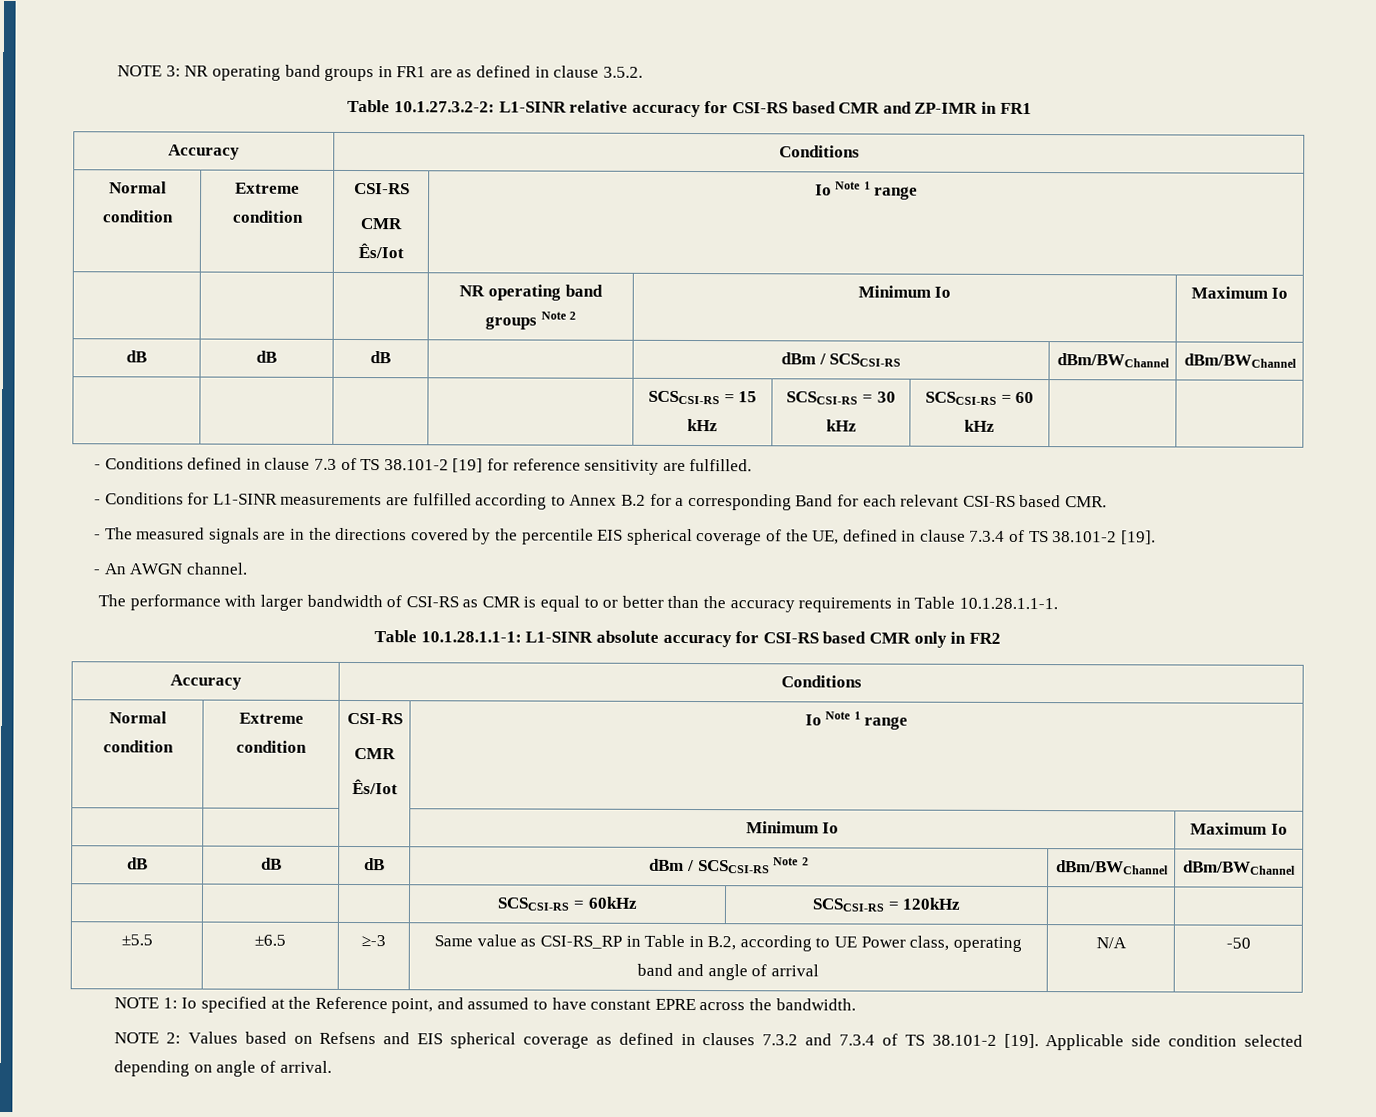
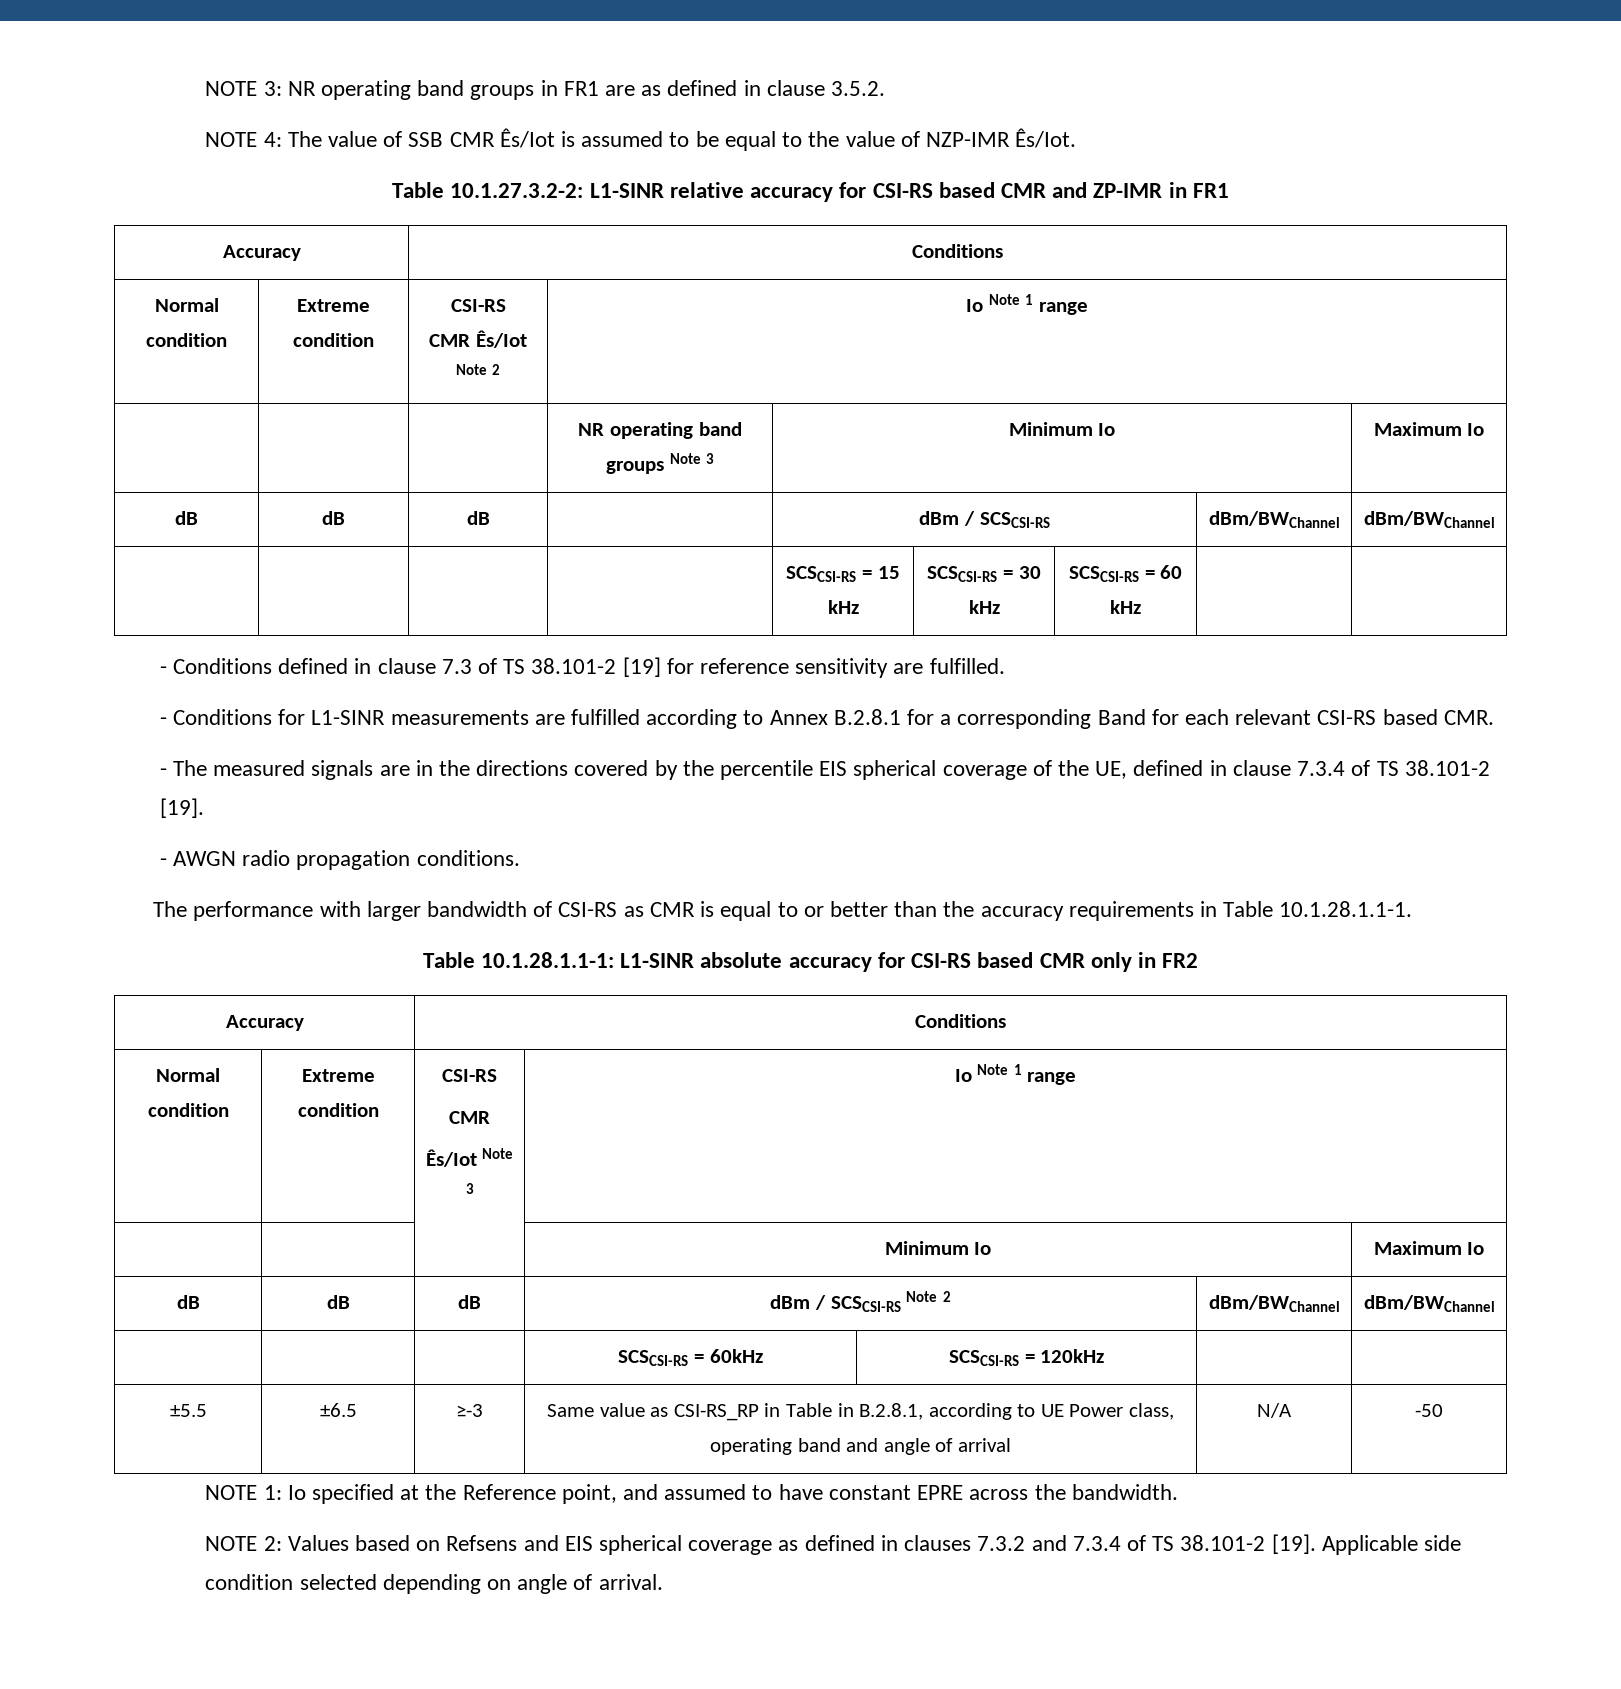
(643, 72) none -> [205,128,1077,151] // NOTE 4: The value of SSB CMR Ês/Iot is assumed to be equal to the value of NZP-IMR Ês/Iot.
(404, 251) none -> [455,364,501,375] Note 2
[569,311,577,320] 2 -> [706,453,715,464] 3
[620,494,646,506] B.2 -> [833,709,901,725] B.2.8.1
[103,562,247,575] An AWGN channel. -> [172,850,520,870] AWGN radio propagation conditions.
(398, 787) none -> [482,1148,514,1159] [465,1183,474,1194] Note 3
[707,936,737,951] B.2, -> [859,1403,924,1420] B.2.8.1,

